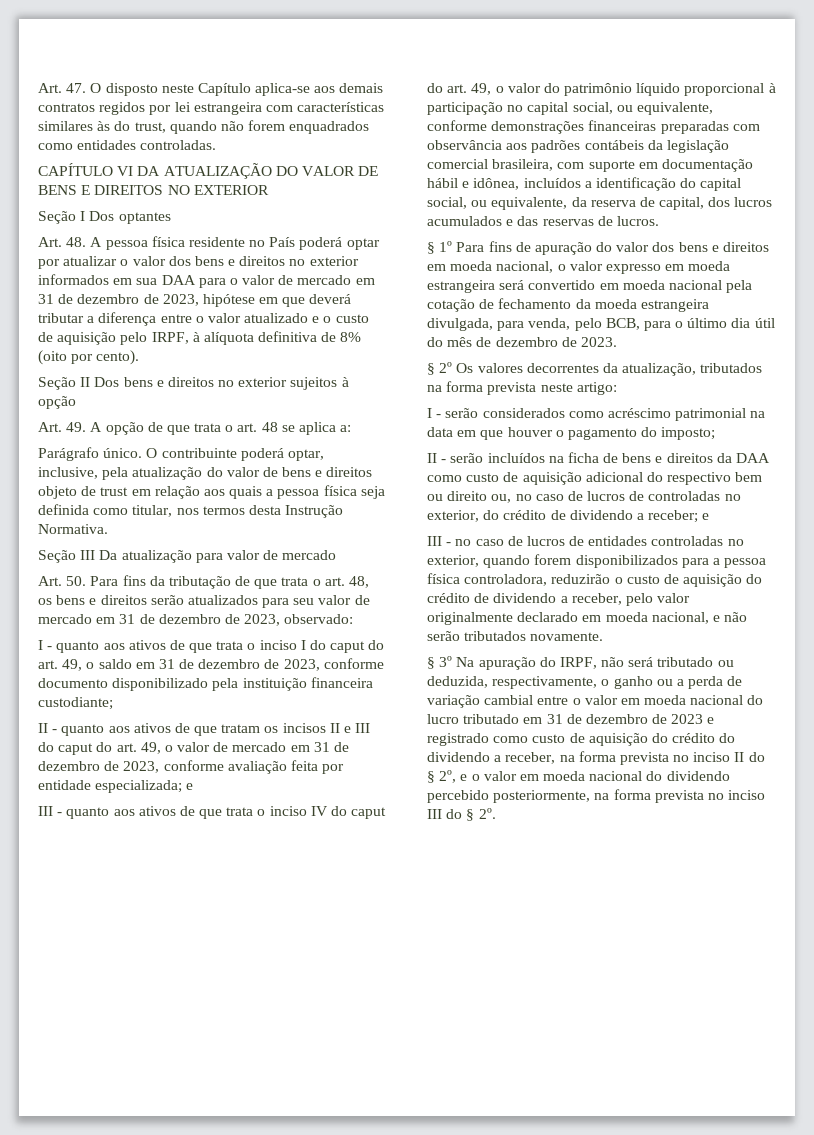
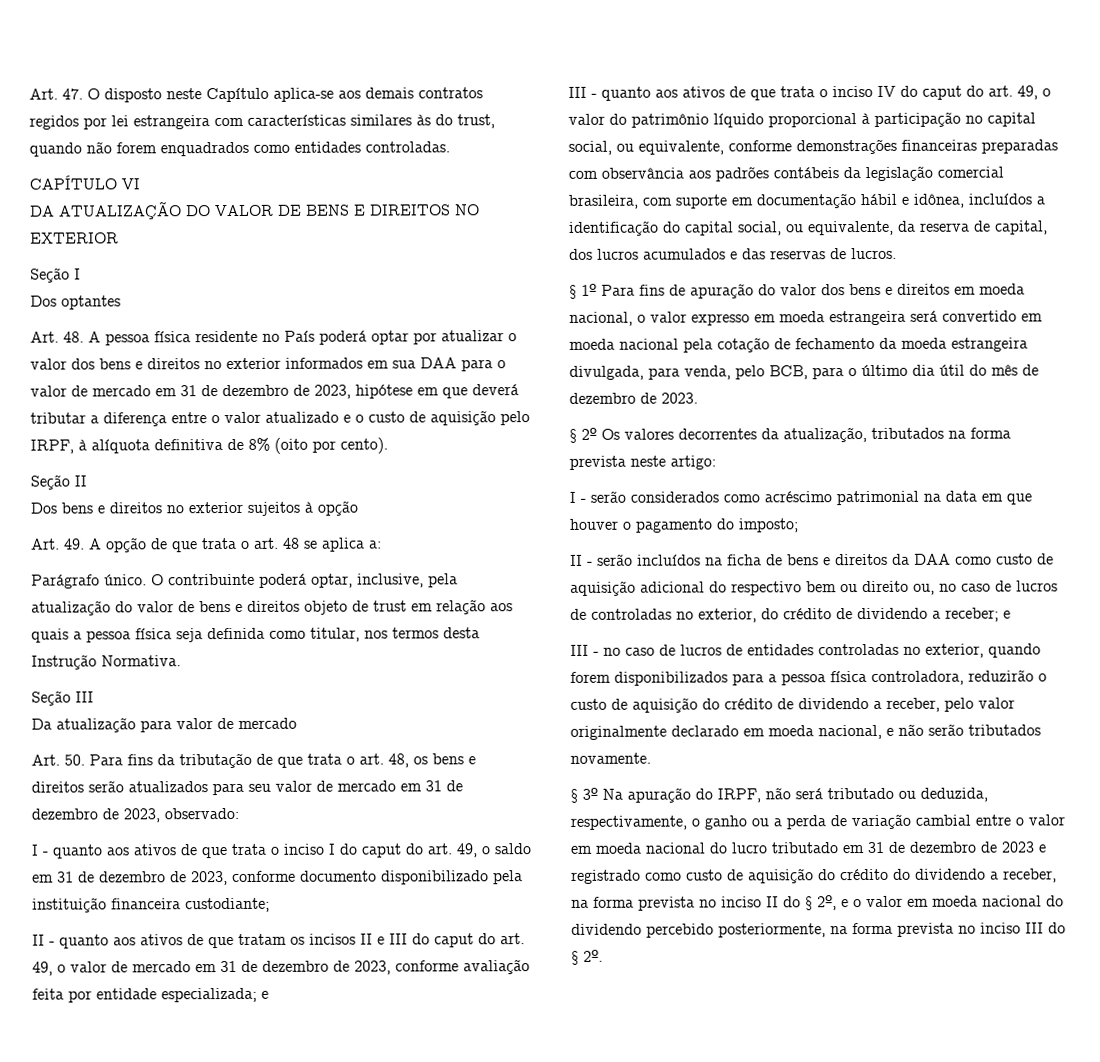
(134, 171) none -> (140, 184) //
(86, 216) none -> (81, 274) //
(91, 382) none -> (87, 481) //
(96, 555) none -> (94, 697) //

